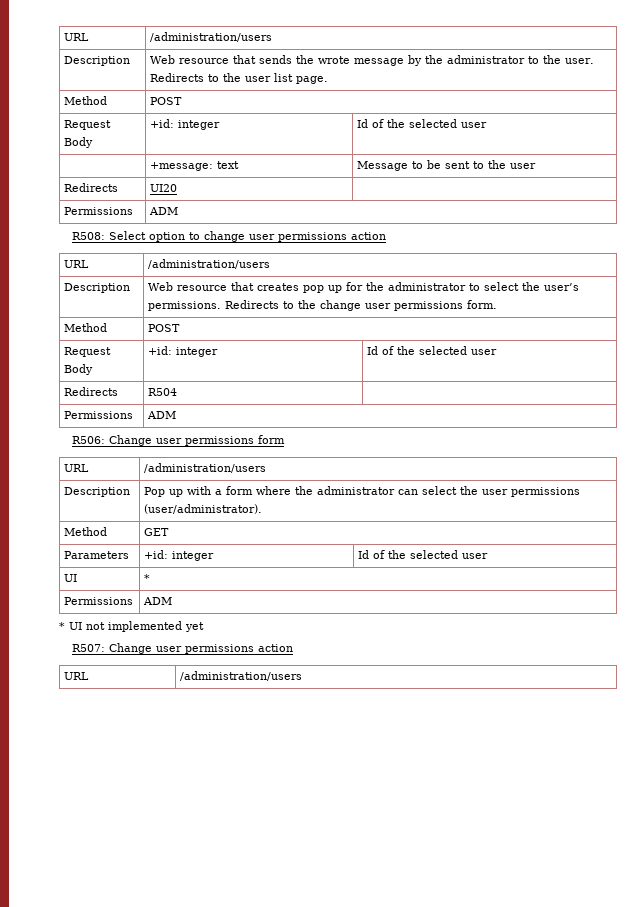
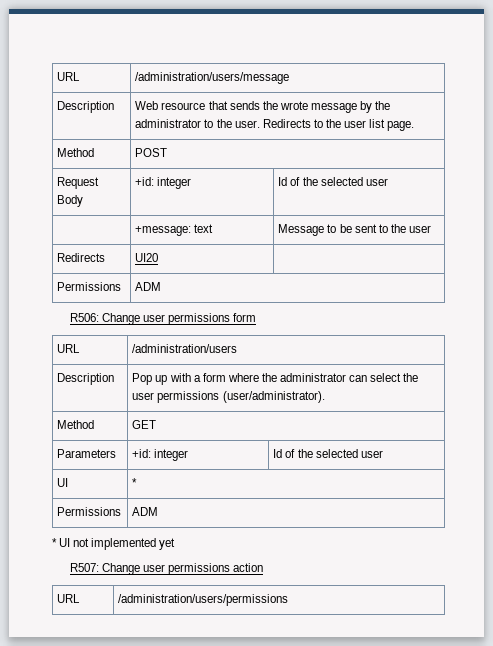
[64,33,90,41] [150,32,273,42] URL | /administration/users -> [57,72,81,81] [135,72,290,84] URL | /administration/users/message
[72,231,387,242] [64,260,90,268] [148,259,271,269] [64,283,131,293] [148,282,580,293] [148,300,498,311] [64,323,108,332] [148,324,181,332] [64,347,112,357] [64,364,94,375] [148,346,219,357] [367,346,498,355] [64,387,119,396] [148,388,178,396] [64,411,134,419] [147,411,177,419] // R508: Select option to change user permissions action // URL | /administration/users // Description | Web resource that creates pop up for the administrator to select the user’s permissions. Redirects to the change user permissions form. // Method | POST // Request Body | +id: integer | Id of the selected user // Redirects | R504 | // Permissions | ADM -> (162, 286) none
[180,671,303,681] /administration/users -> [118,594,289,606] /administration/users/permissions

